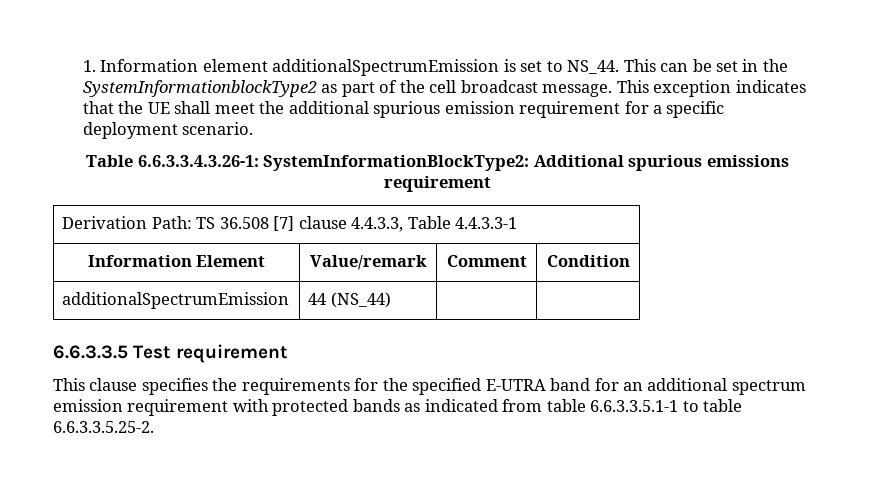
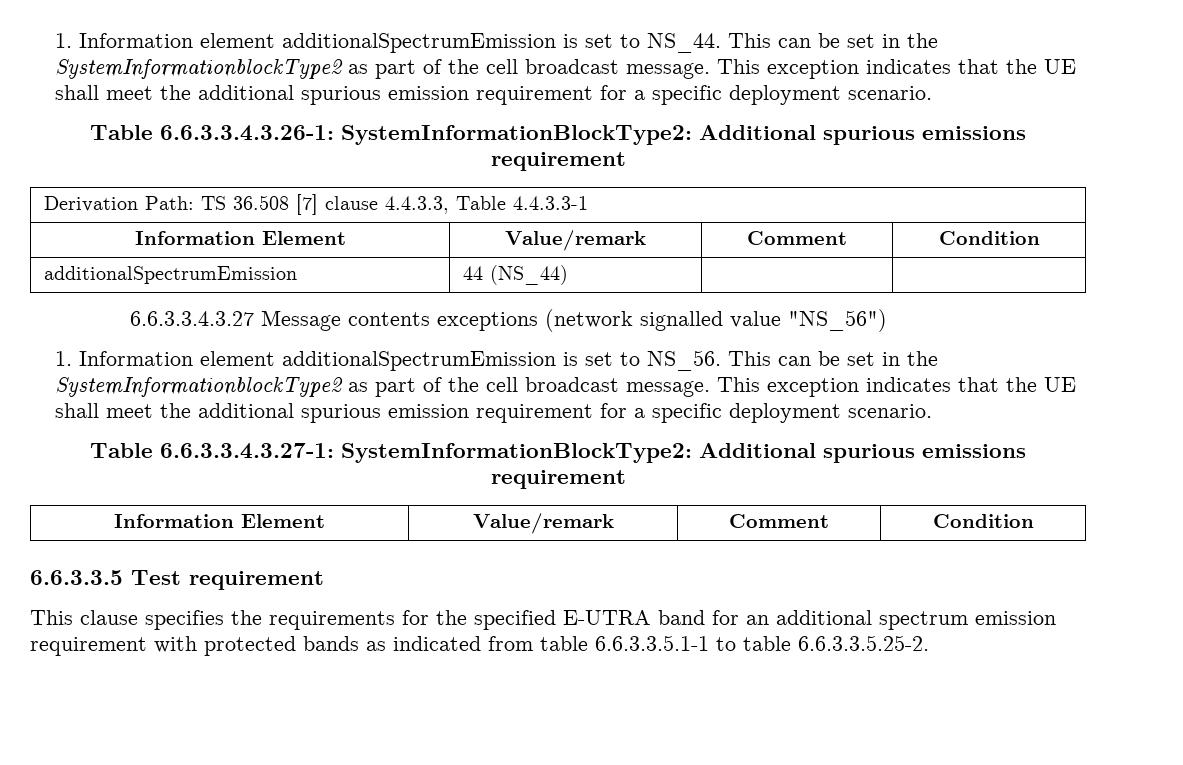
(391, 300) none -> [130,309,888,332] [55,350,939,371] [55,377,1077,397] [55,403,933,423] [90,443,1026,463] [490,470,626,489] [114,514,325,528] [472,513,614,534] [729,514,829,528] [932,514,1034,528] // 6.6.3.3.4.3.27 Message contents exceptions (network signalled value "NS_56") // 1. Information element additionalSpectrumEmission is set to NS_56. This can be set in the SystemInformationblockType2 as part of the cell broadcast message. This exception indicates that the UE shall meet the additional spurious emission requirement for a specific deployment scenario. // Table 6.6.3.3.4.3.27-1: SystemInformationBlockType2: Additional spurious emissions requirement // Information Element | Value/remark | Comment | Condition

